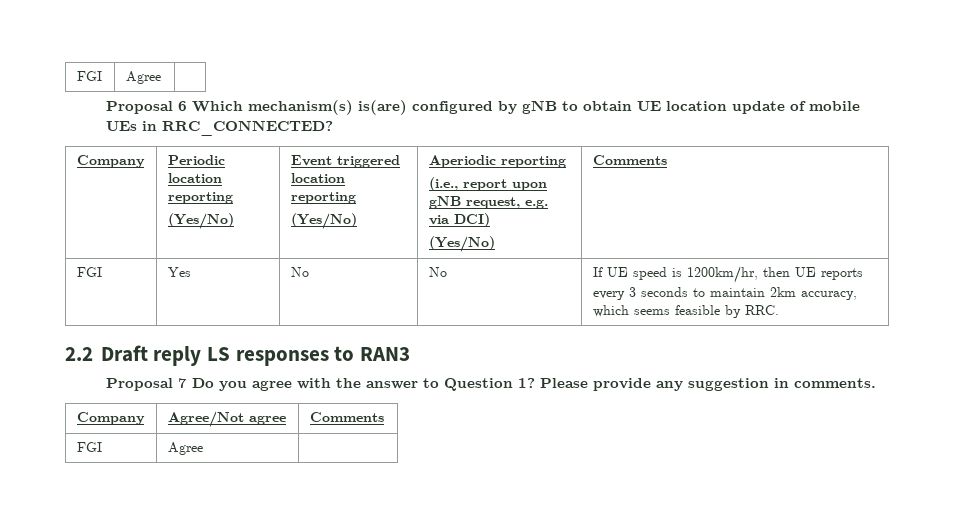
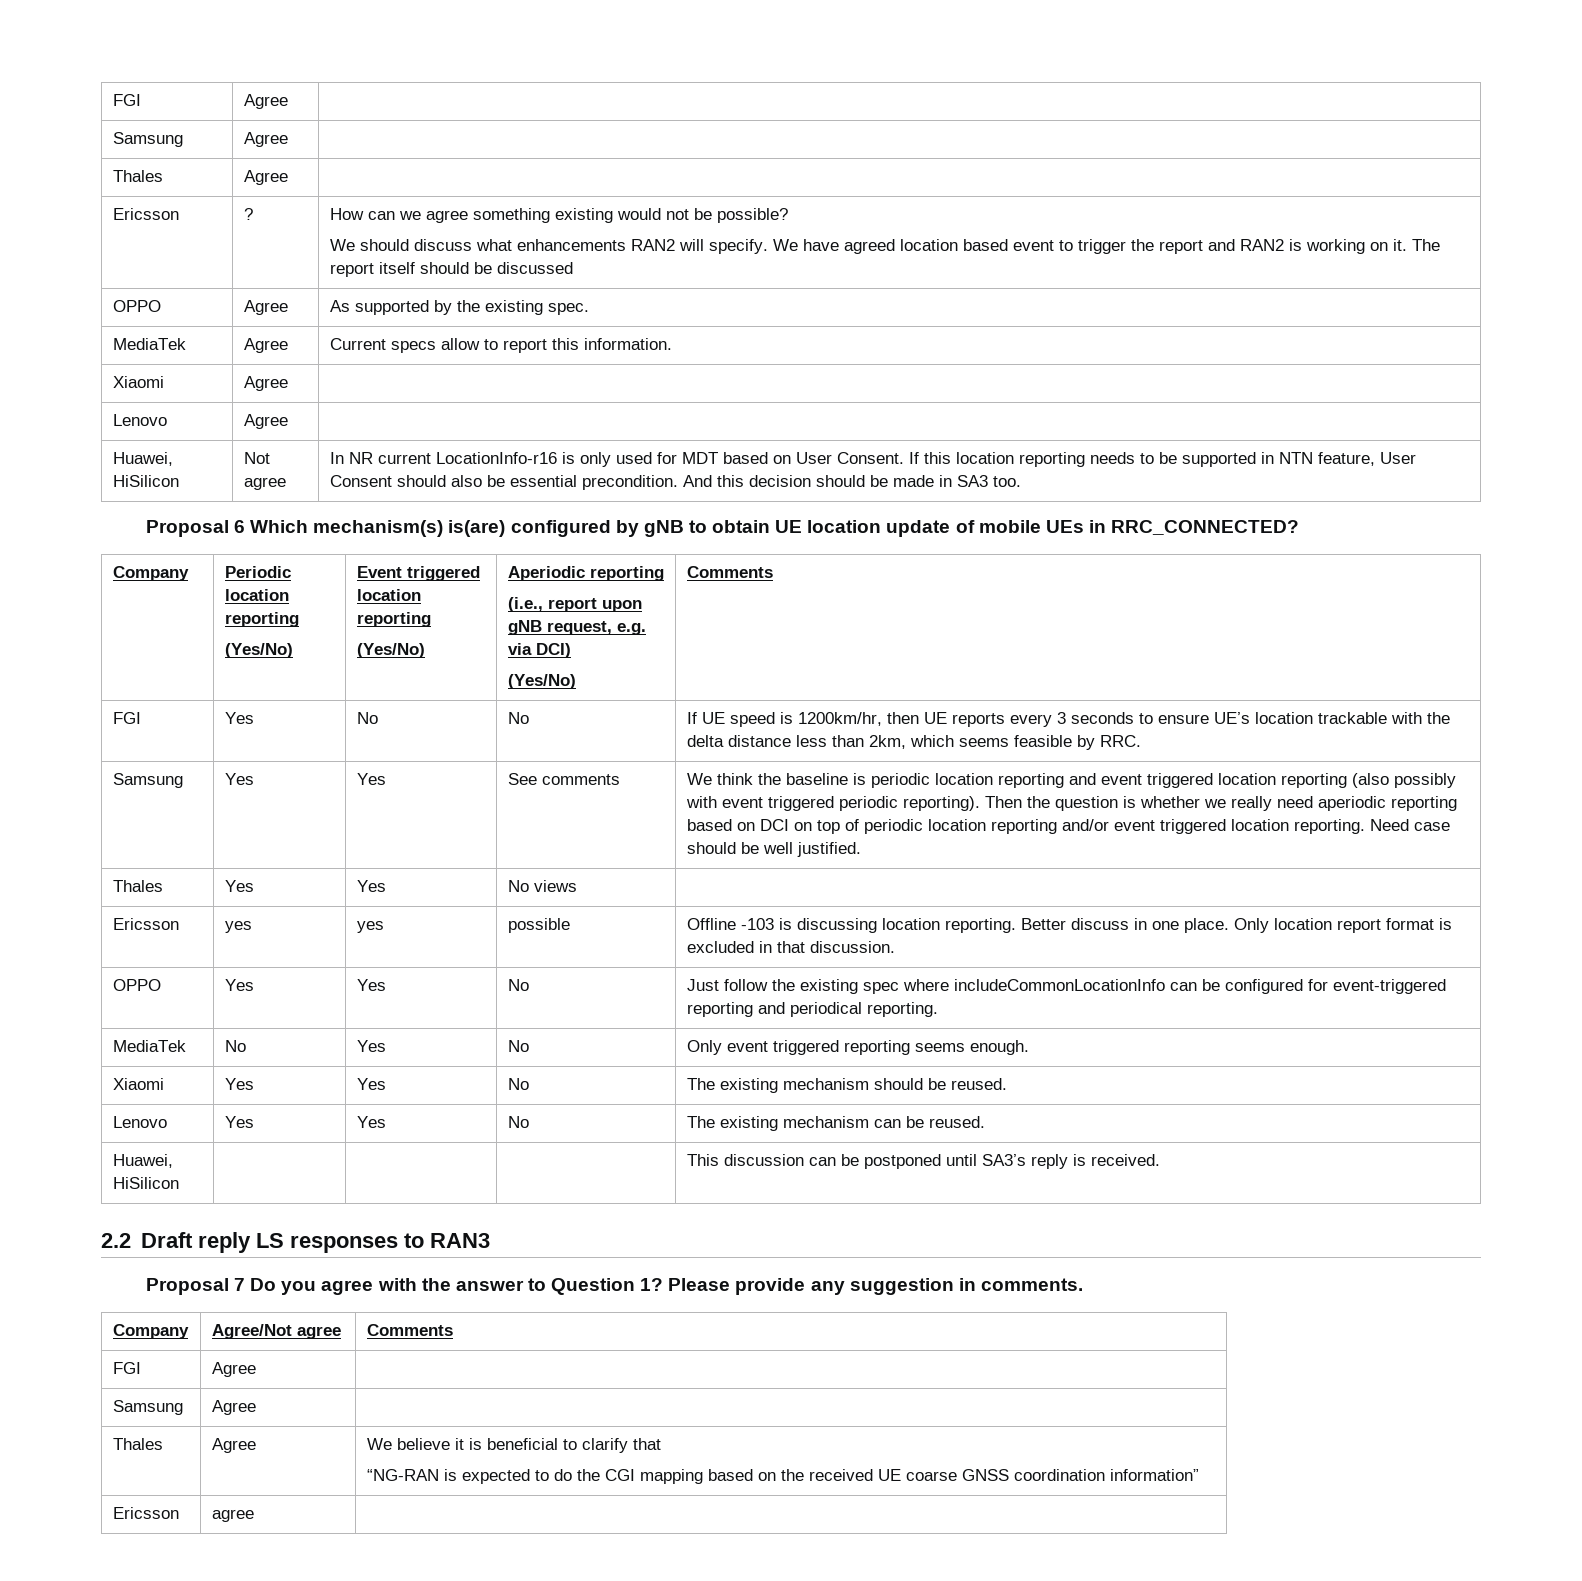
[76,71,102,81] [125,71,161,84] FGI | Agree | -> [112,94,141,106] [243,94,288,109] [112,132,183,147] [243,132,288,147] [112,170,163,182] [243,170,288,185] [112,208,179,220] [243,208,253,220] [329,208,788,223] [329,239,1440,254] [329,262,573,277] [112,300,161,312] [243,300,288,315] [329,300,589,315] [112,338,186,350] [243,338,288,353] [329,338,672,353] [112,376,164,388] [243,376,288,391] [112,414,167,426] [243,414,288,429] [112,452,173,466] [112,475,179,487] [243,452,270,464] [243,477,286,490] [329,452,1416,467] [329,475,1021,490] FGI | Agree | // Samsung | Agree | // Thales | Agree | // Ericsson | ? | How can we agree something existing would not be possible? // We should discuss what enhancements RAN2 will specify. We have agreed location based event to trigger the report and RAN2 is working on it. The report itself should be discussed // OPPO | Agree | As supported by the existing spec. // MediaTek | Agree | Current specs allow to report this information. // Xiaomi | Agree | // Lenovo | Agree | // Huawei, HiSilicon | Not agree | In NR current LocationInfo-r16 is only used for MDT based on User Consent. If this location reporting needs to be supported in NTN feature, User Consent should also be essential precondition. And this decision should be made in SA3 too.
[709,287,857,300] maintain 2km accuracy, -> [1157,712,1450,724] [686,735,906,749] ensure UE’s location trackable with the delta distance less than 2km,
(779, 310) none -> [112,773,183,788] [224,773,254,785] [356,773,386,785] [507,773,620,785] [686,773,1456,788] [685,796,1457,811] [686,819,1450,834] [686,842,861,857] [112,880,163,892] [224,880,254,892] [356,880,386,892] [507,880,577,892] [112,918,179,930] [224,921,252,933] [356,921,384,933] [507,918,570,933] [686,918,1452,933] [686,941,895,953] [112,979,161,991] [224,979,254,991] [356,979,386,991] [507,979,529,991] [686,979,1446,994] [686,1002,938,1017] [112,1040,186,1052] [224,1040,246,1052] [356,1040,386,1052] [507,1040,529,1052] [686,1040,1029,1055] [112,1078,164,1090] [224,1078,254,1090] [356,1078,386,1090] [507,1078,529,1090] [686,1078,1007,1093] [112,1116,167,1128] [224,1116,254,1128] [356,1116,386,1128] [507,1116,529,1128] [686,1116,985,1131] [112,1154,173,1168] [112,1177,179,1189] [686,1154,1160,1169] // Samsung | Yes | Yes | See comments | We think the baseline is periodic location reporting and event triggered location reporting (also possibly with event triggered periodic reporting). Then the question is whether we really need aperiodic reporting based on DCI on top of periodic location reporting and/or event triggered location reporting. Need case should be well justified. // Thales | Yes | Yes | No views | // Ericsson | yes | yes | possible | Offline -103 is discussing location reporting. Better discuss in one place. Only location report format is excluded in that discussion. // OPPO | Yes | Yes | No | Just follow the existing spec where includeCommonLocationInfo can be configured for event-triggered reporting and periodical reporting. // MediaTek | No | Yes | No | Only event triggered reporting seems enough. // Xiaomi | Yes | Yes | No | The existing mechanism should be reused. // Lenovo | Yes | Yes | No | The existing mechanism can be reused. // Huawei, HiSilicon | | | | This discussion can be postponed until SA3’s reply is received.
(203, 448) none -> [112,1400,183,1415] [211,1400,256,1415] [112,1438,163,1450] [211,1438,256,1453] [366,1438,661,1453] [366,1469,1199,1484] [112,1507,179,1519] [211,1509,254,1522] // Samsung | Agree | // Thales | Agree | We believe it is beneficial to clarify that // “NG-RAN is expected to do the CGI mapping based on the received UE coarse GNSS coordination information” // Ericsson | agree |

